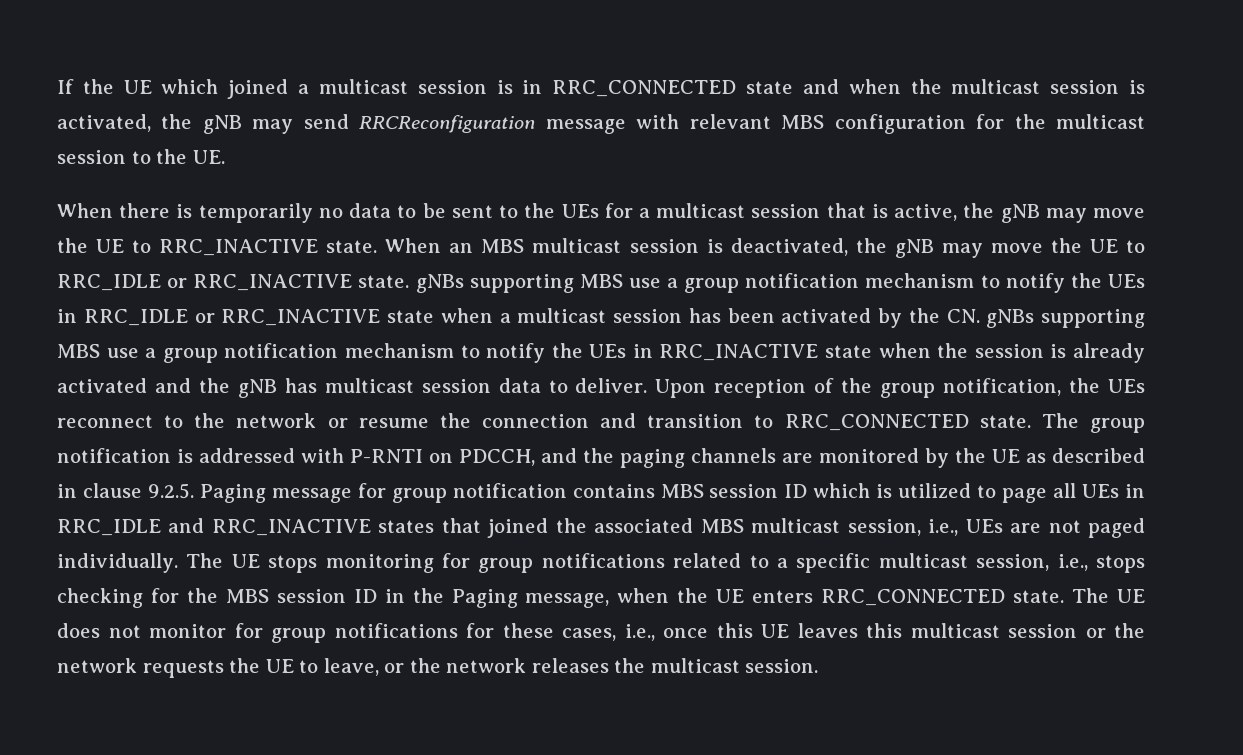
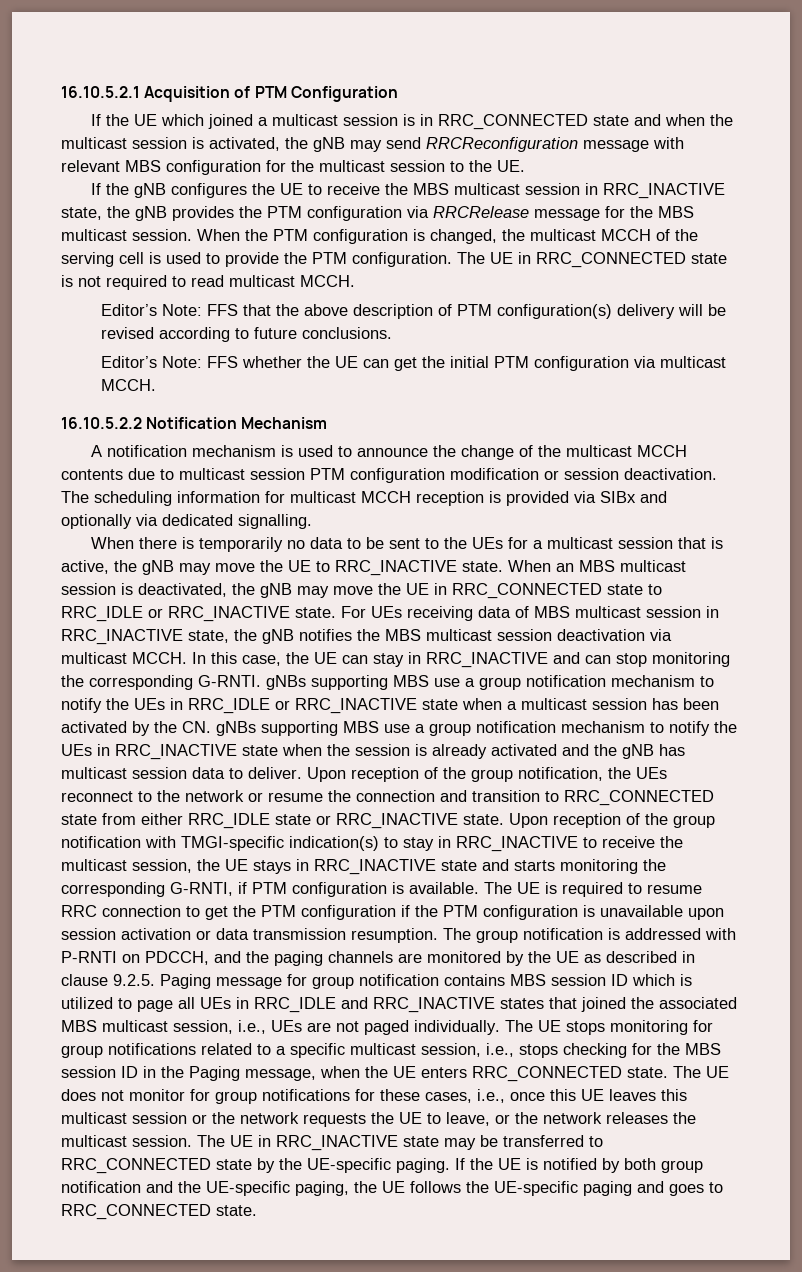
(57, 86) none -> [61,86,398,102] 16.10.5.2.1 Acquisition of PTM Configuration //
(225, 157) none -> [91,183,726,199] [61,206,694,221] [61,229,698,244] [61,252,727,268] [61,275,355,290] [100,304,726,319] [100,327,392,342] [100,356,726,371] [100,379,156,391] [61,417,328,429] [91,445,688,460] [61,468,717,483] [61,491,667,506] [61,514,312,529] // If the gNB configures the UE to receive the MBS multicast session in RRC_INACTIVE state, the gNB provides the PTM configuration via RRCRelease message for the MBS multicast session. When the PTM configuration is changed, the multicast MCCH of the serving cell is used to provide the PTM configuration. The UE in RRC_CONNECTED state is not required to read multicast MCCH. // Editor’s Note: FFS that the above description of PTM configuration(s) delivery will be revised according to future conclusions. // Editor’s Note: FFS whether the UE can get the initial PTM configuration via multicast MCCH. // 16.10.5.2.2 Notification Mechanism // A notification mechanism is used to announce the change of the multicast MCCH contents due to multicast session PTM configuration modification or session deactivation. The scheduling information for multicast MCCH reception is provided via SIBx and optionally via dedicated signalling.
(1118, 246) none -> [434,583,643,599] in RRC_CONNECTED state
(410, 281) none -> [341,606,719,621] [61,629,672,645] [61,652,730,668] [61,675,261,690] For UEs receiving data of MBS multicast session in RRC_INACTIVE state, the gNB notifies the MBS multicast session deactivation via multicast MCCH. In this case, the UE can stay in RRC_INACTIVE and can stop monitoring the corresponding G-RNTI.
[979,415,1031,428] state. -> [61,813,715,829] [61,836,683,852] [61,859,666,875] [61,882,702,897] [61,905,724,920] [61,928,438,943] state from either RRC_IDLE state or RRC_INACTIVE state. Upon reception of the group notification with TMGI-specific indication(s) to stay in RRC_INACTIVE to receive the multicast session, the UE stays in RRC_INACTIVE state and starts monitoring the corresponding G-RNTI, if PTM configuration is available. The UE is required to resume RRC connection to get the PTM configuration if the PTM configuration is unavailable upon session activation or data transmission resumption.
(819, 666) none -> [197,1135,603,1151] [61,1158,703,1174] [61,1181,723,1196] [61,1204,257,1220] The UE in RRC_INACTIVE state may be transferred to RRC_CONNECTED state by the UE-specific paging. If the UE is notified by both group notification and the UE-specific paging, the UE follows the UE-specific paging and goes to RRC_CONNECTED state.

